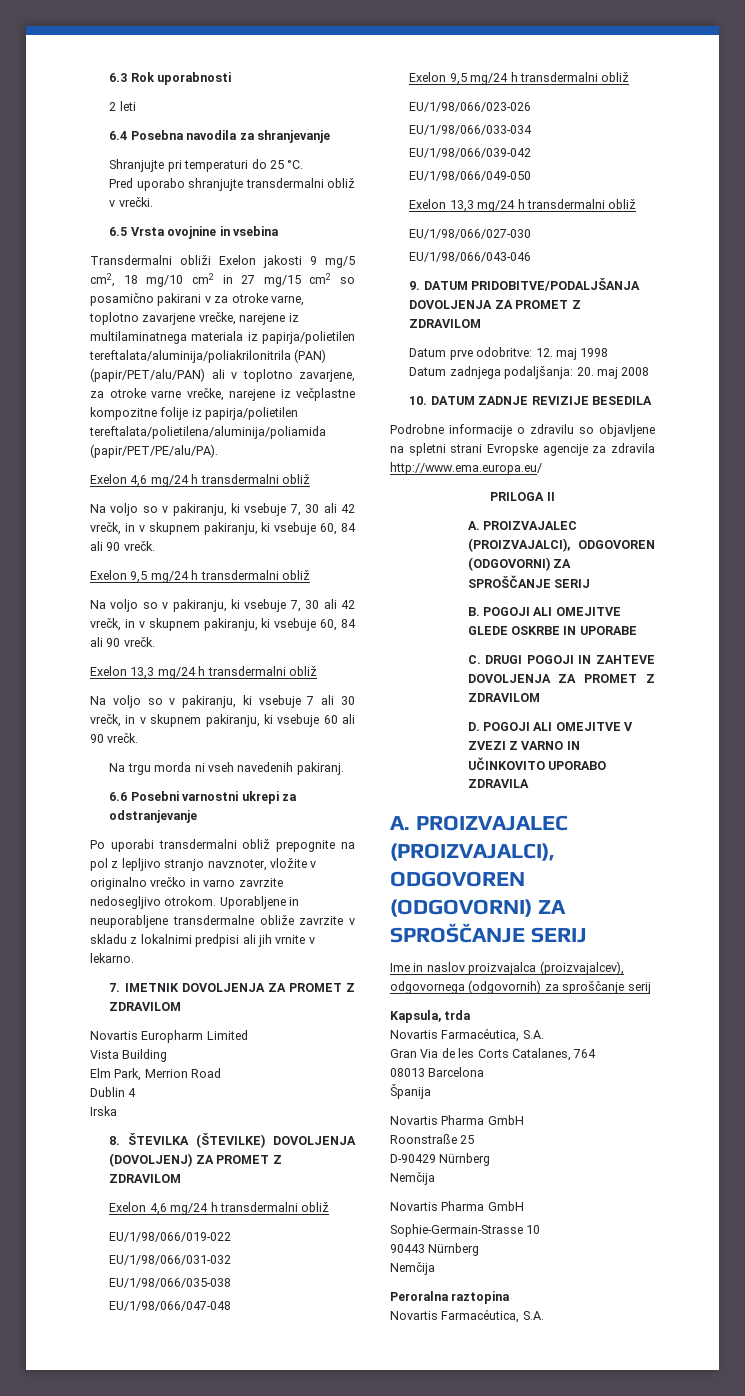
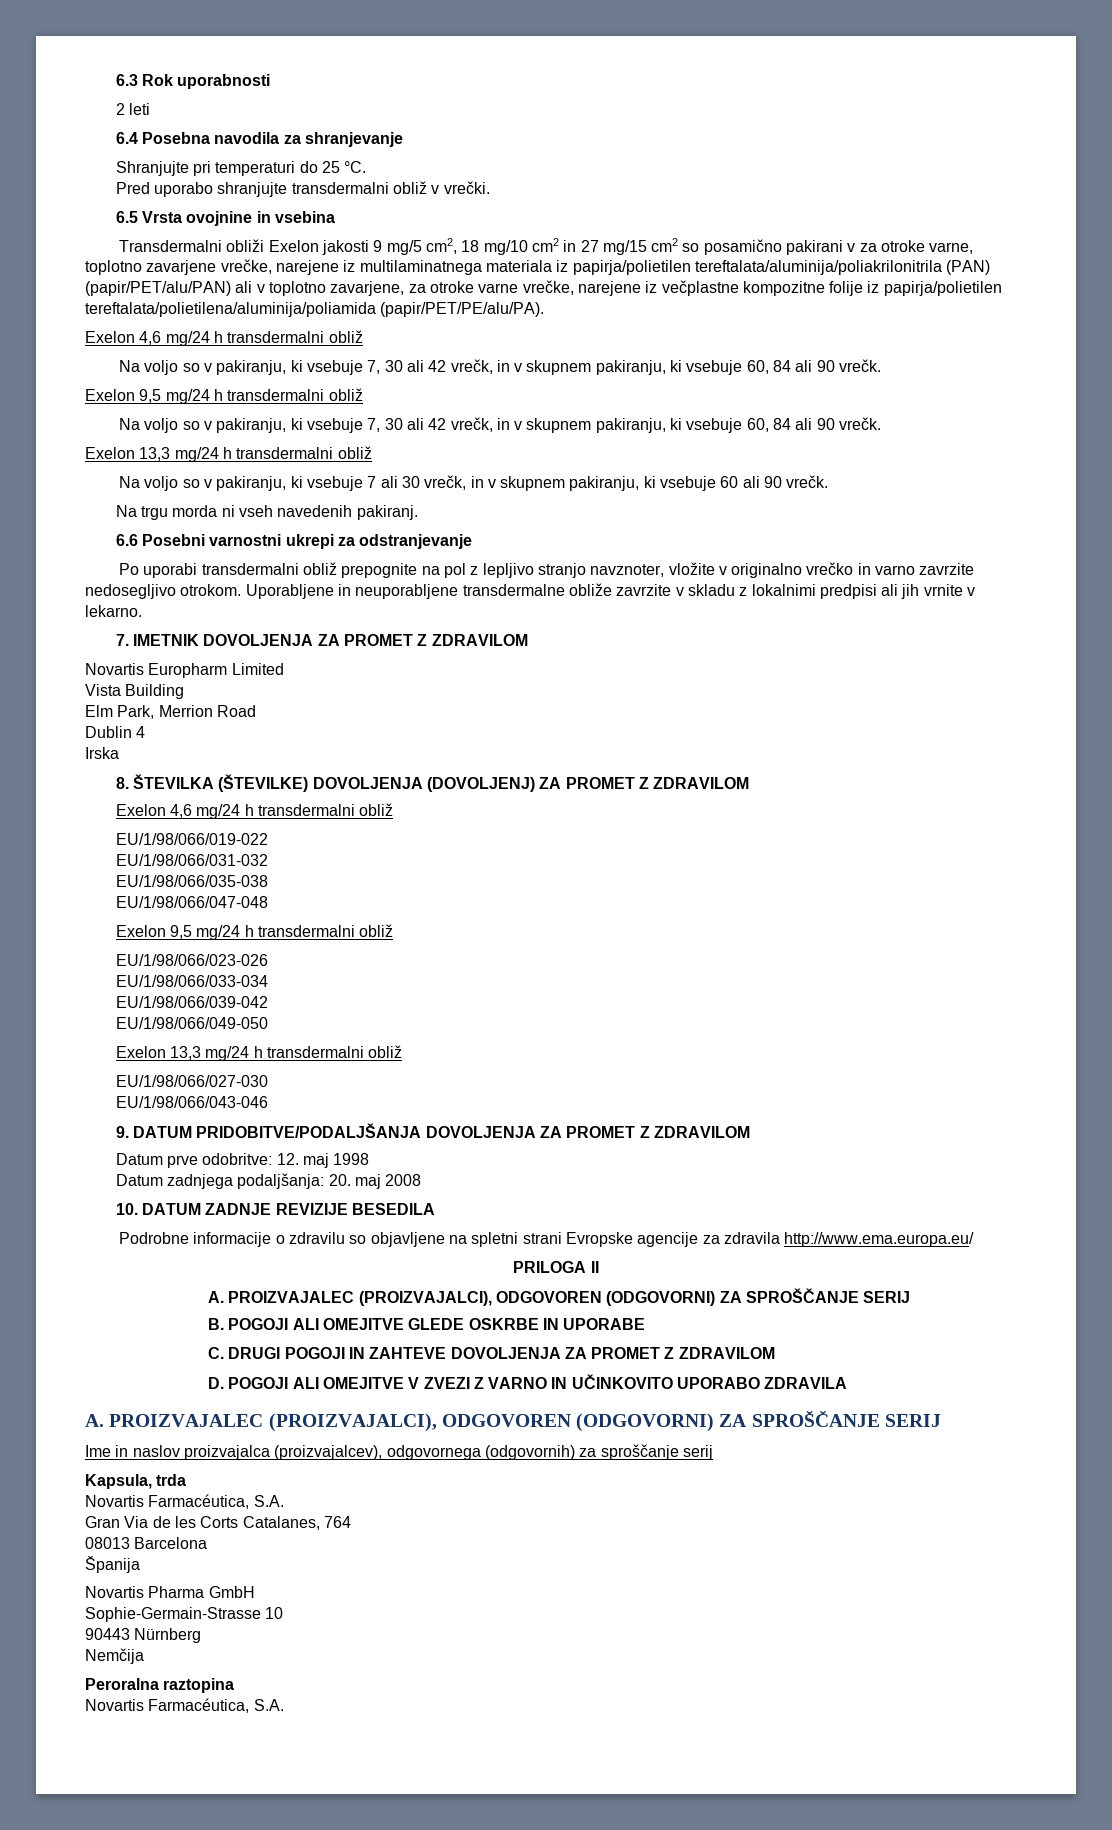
[390,1134,475,1144] [390,1153,491,1166] [390,1172,435,1185] [390,1201,524,1211] // Roonstraße 25 // D-90429 Nürnberg // Nemčija // Novartis Pharma GmbH -> (255, 1592) none

